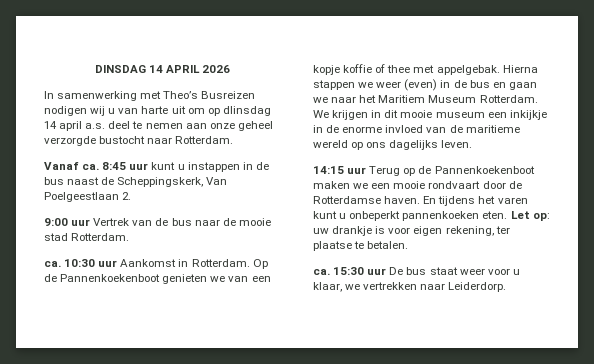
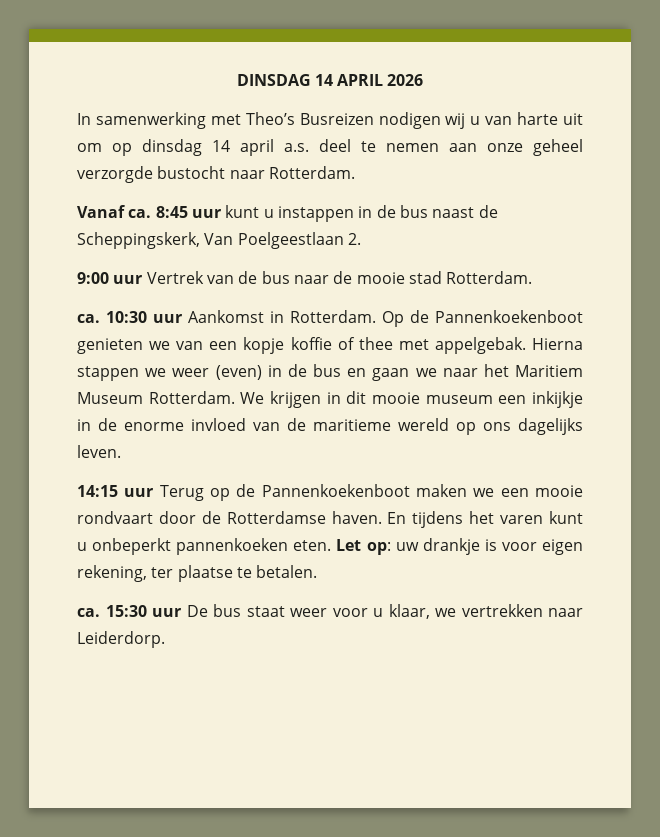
[222,106,271,116] dIinsdag -> [142,139,202,156] dinsdag

